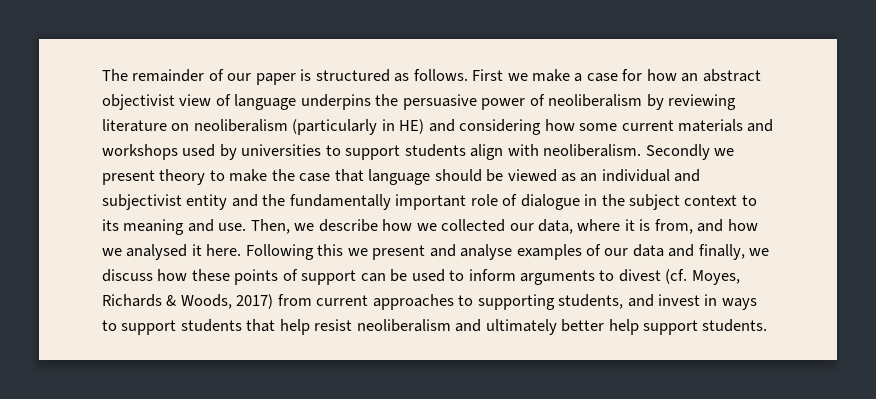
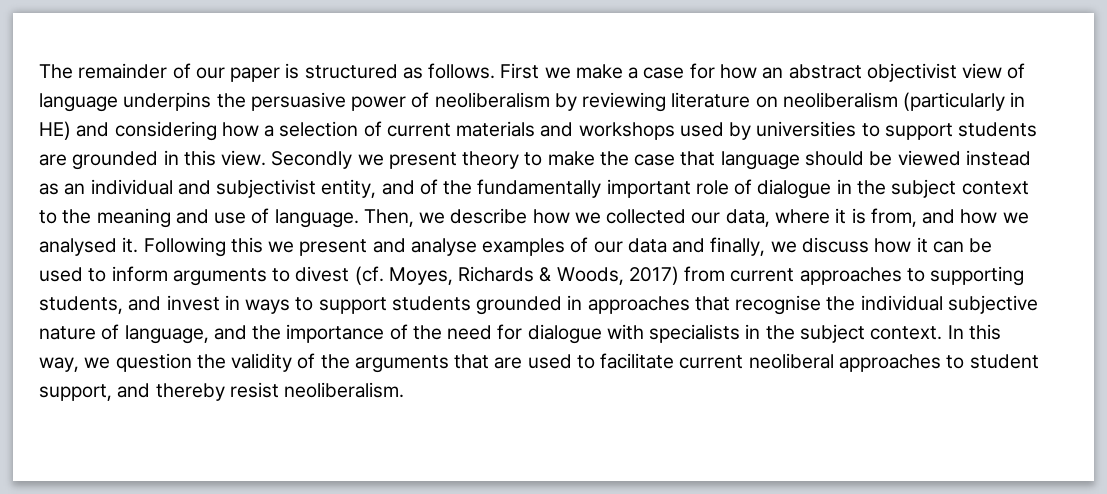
[579,123,618,131] some -> [264,121,382,137] a selection of
[470,144,642,160] align with neoliberalism. -> [39,150,267,170] are grounded in this view.
(557, 175) none -> [965,150,1031,166] instead
[186,194,258,210] entity and -> [321,179,438,198] entity, and of
[102,219,119,231] its -> [62,209,92,224] the
[218,223,247,231] use. -> [214,208,359,228] use of language.
[191,244,242,256] it here. -> [122,237,139,253] it.
[191,269,357,285] these points of support -> [916,237,928,253] it
[246,319,768,335] that help resist neoliberalism and ultimately better help support students. -> [476,295,1038,315] [39,324,1001,344] [39,353,1039,373] [39,382,405,401] grounded in approaches that recognise the individual subjective nature of language, and the importance of the need for dialogue with specialists in the subject context. In this way, we question the validity of the arguments that are used to facilitate current neoliberal approaches to student support, and thereby resist neoliberalism.

